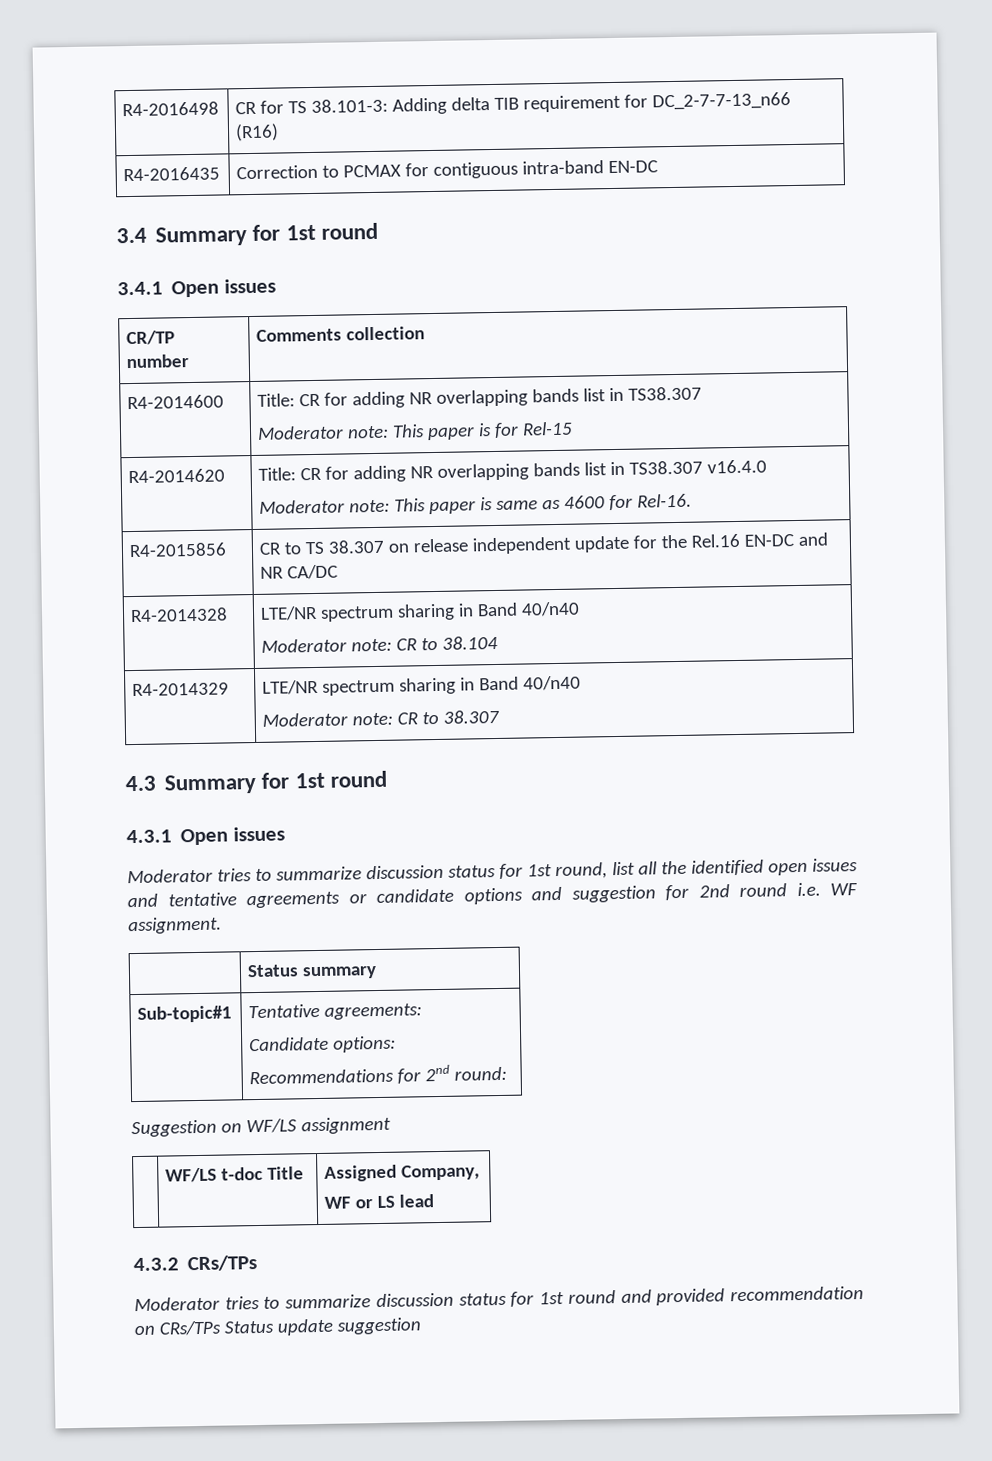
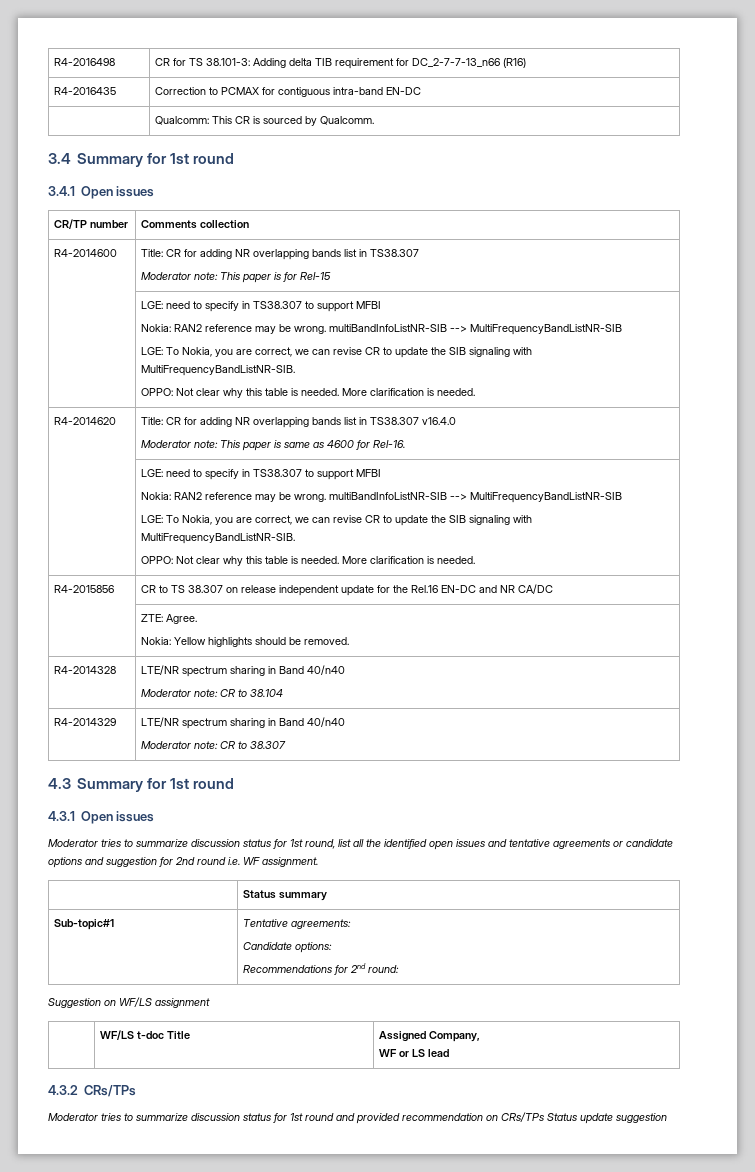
(659, 167) none -> [155,116,375,126] // | Qualcomm: This CR is sourced by Qualcomm.
(574, 428) none -> [141,301,382,312] [141,324,623,335] [141,347,533,358] [141,365,296,376] [141,388,476,398] // | LGE: need to specify in TS38.307 to support MFBI // Nokia: RAN2 reference may be wrong. multiBandInfoListNR-SIB --> MultiFrequencyBandListNR-SIB // LGE: To Nokia, you are correct, we can revise CR to update the SIB signaling with MultiFrequencyBandListNR-SIB. // OPPO: Not clear why this table is needed. More clarification is needed.
(693, 500) none -> [141,469,382,480] [141,492,623,503] [141,515,533,526] [141,533,296,544] [141,556,476,566] // | LGE: need to specify in TS38.307 to support MFBI // Nokia: RAN2 reference may be wrong. multiBandInfoListNR-SIB --> MultiFrequencyBandListNR-SIB // LGE: To Nokia, you are correct, we can revise CR to update the SIB signaling with MultiFrequencyBandListNR-SIB. // OPPO: Not clear why this table is needed. More clarification is needed.
(339, 572) none -> [141,614,198,624] [141,637,350,647] // | ZTE: Agree. // Nokia: Yellow highlights should be removed.

